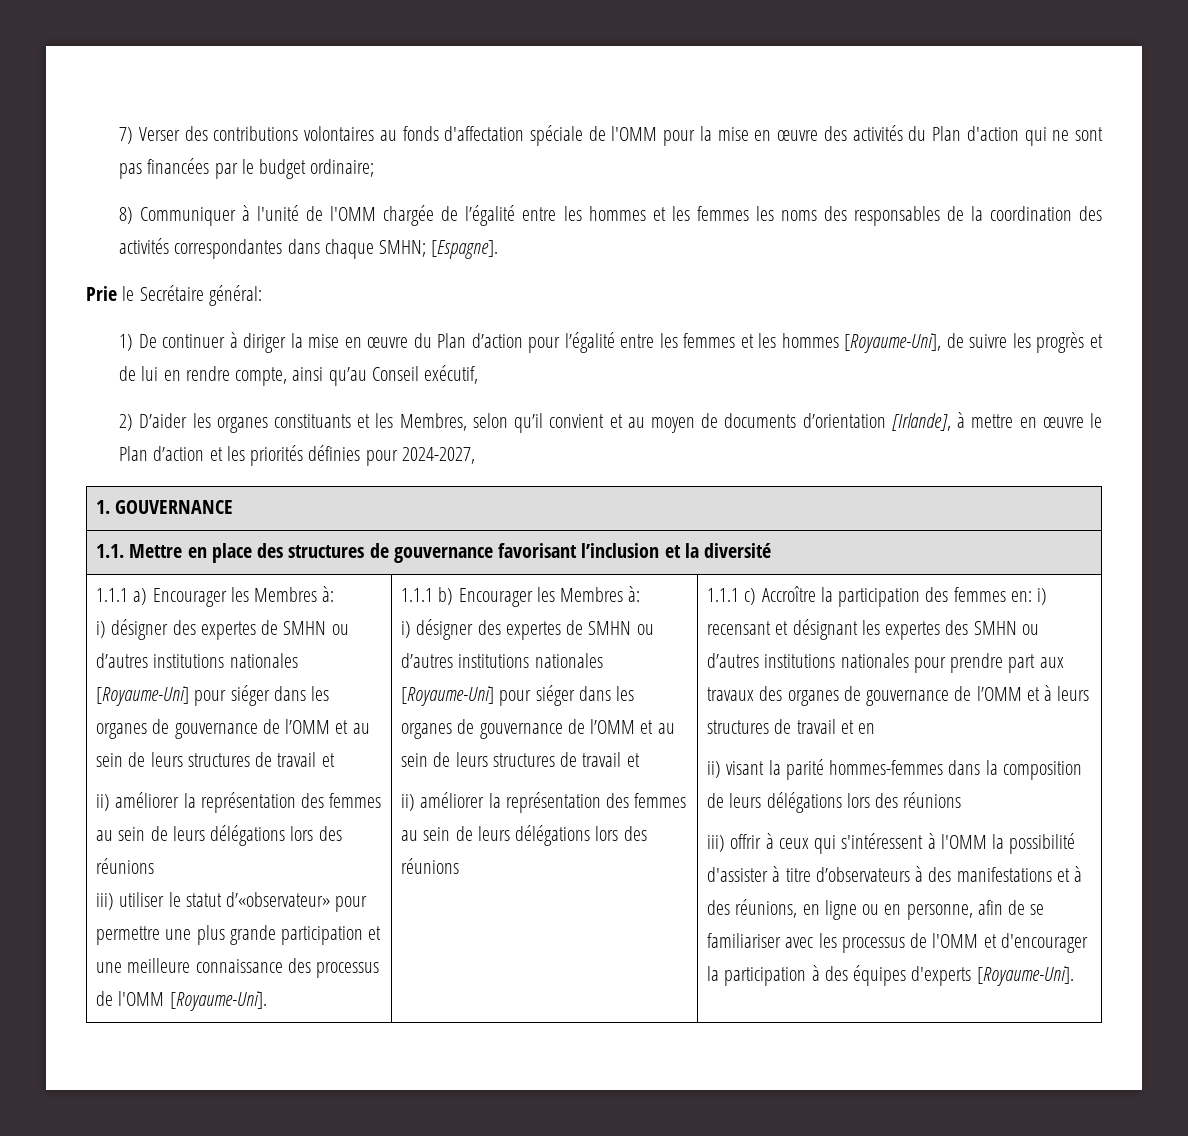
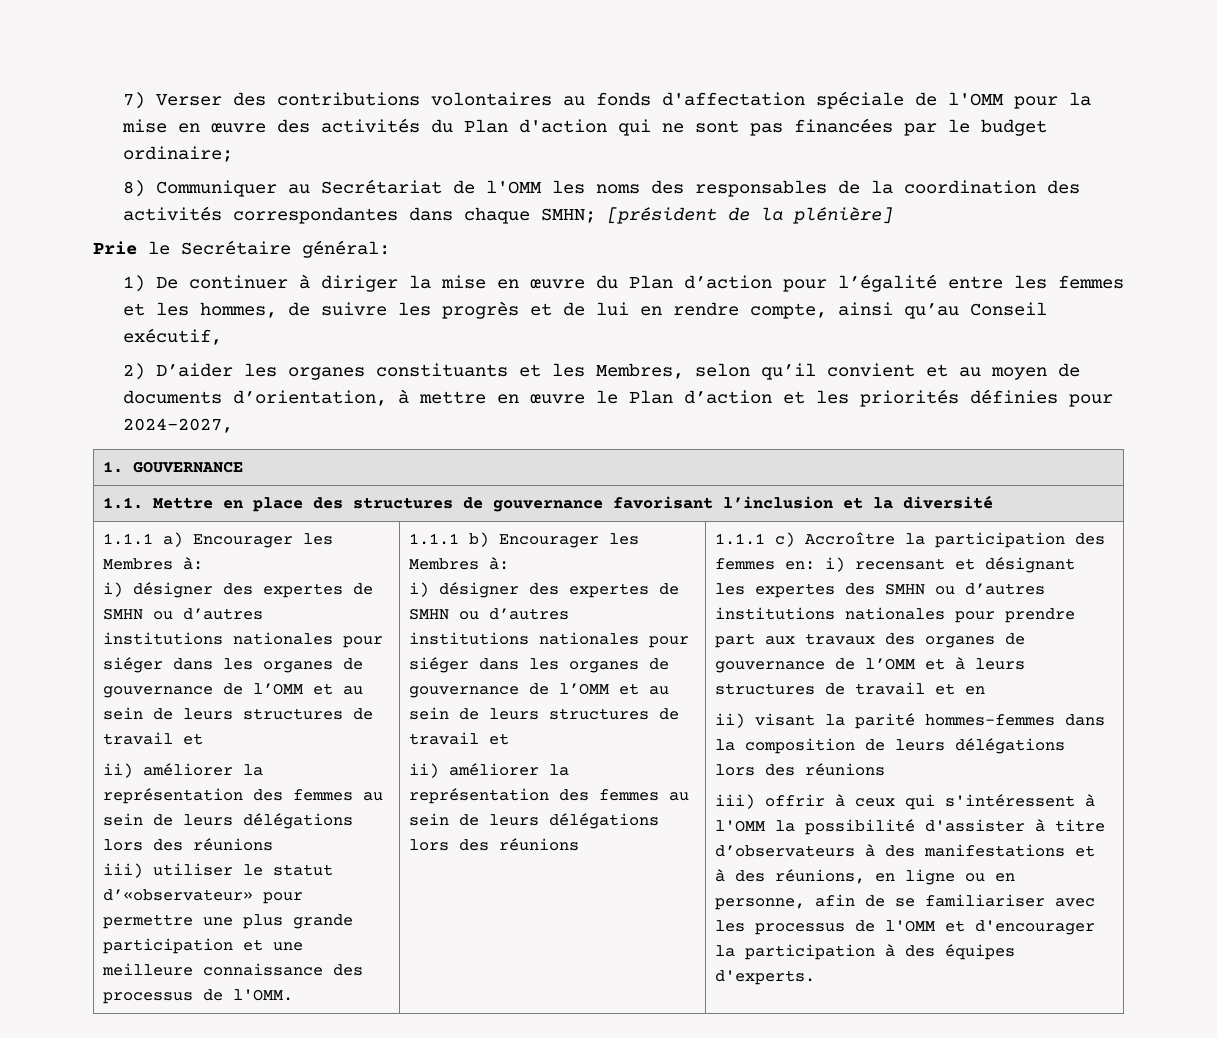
[242,205,749,226] à l'unité de l'OMM chargée de l’égalité entre les hommes et les femmes -> [287,179,542,194] au Secrétariat de l'OMM
[431,240,499,259] [Espagne]. -> [606,207,893,224] [président de la plénière]
[781,333,942,353] hommes [Royaume-Uni], -> [199,302,277,318] hommes,
[802,413,951,431] d’orientation [Irlande], -> [232,390,387,406] d’orientation,
[96,686,190,706] [Royaume-Uni] -> (334, 638) none
[118,991,267,1011] l'OMM [Royaume-Uni]. -> [233,989,294,1001] l'OMM.
[401,686,495,706] [Royaume-Uni] -> (640, 638) none
[911,966,1074,986] d'experts [Royaume-Uni]. -> [715,970,816,985] d'experts.

